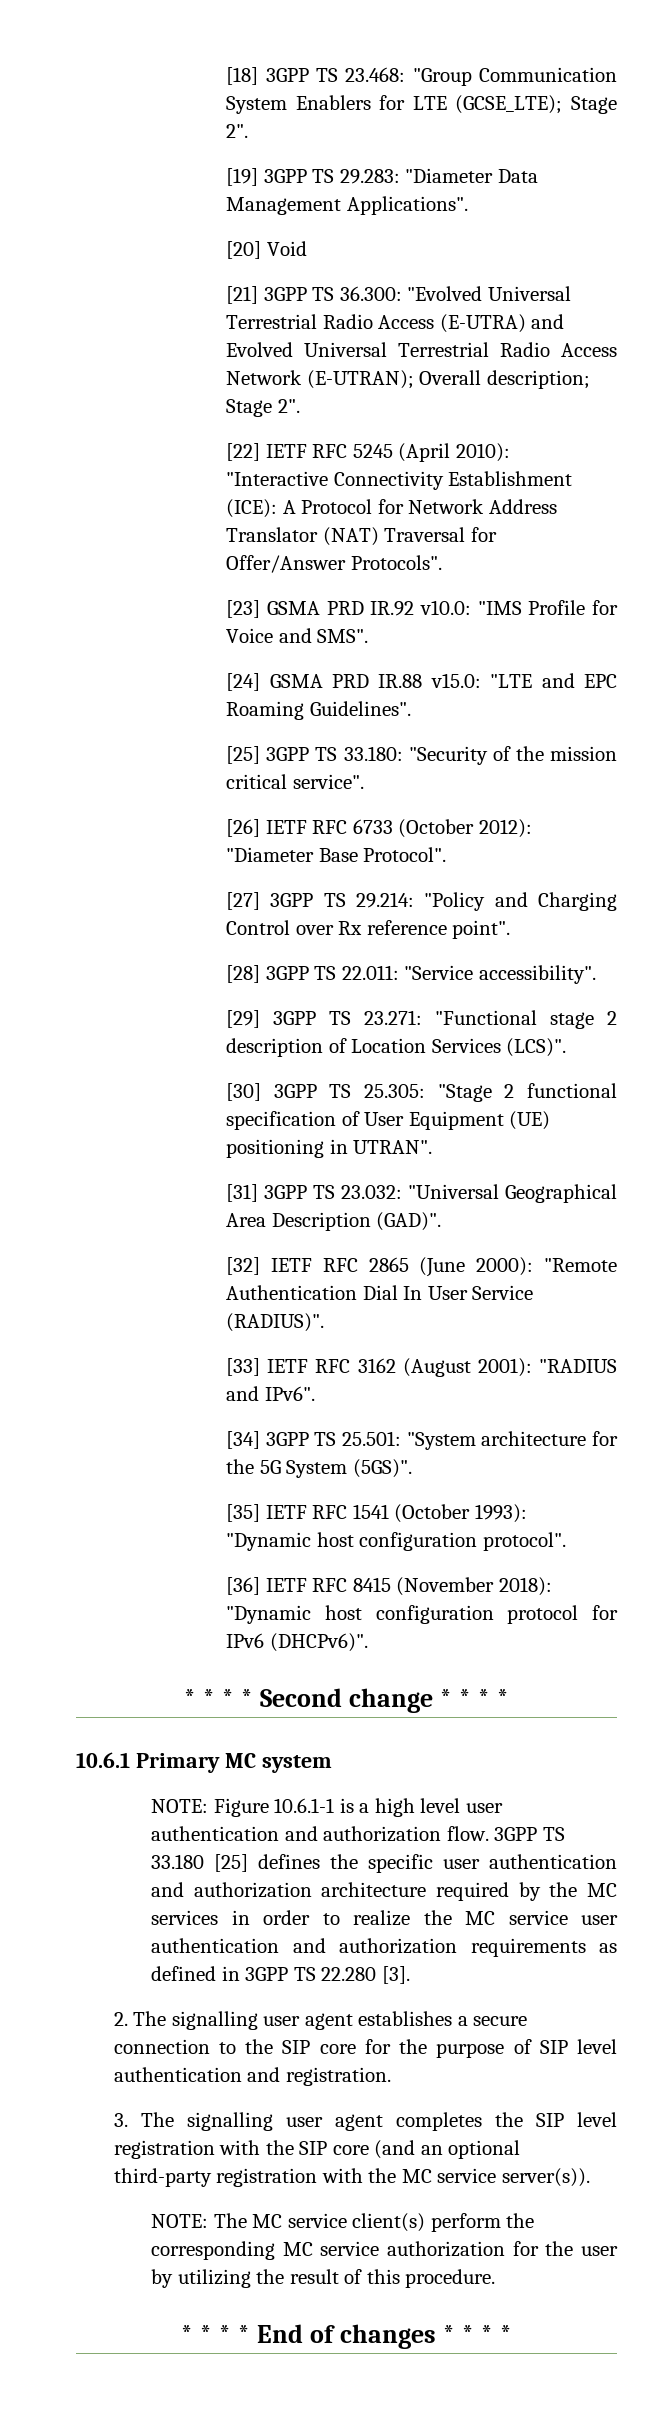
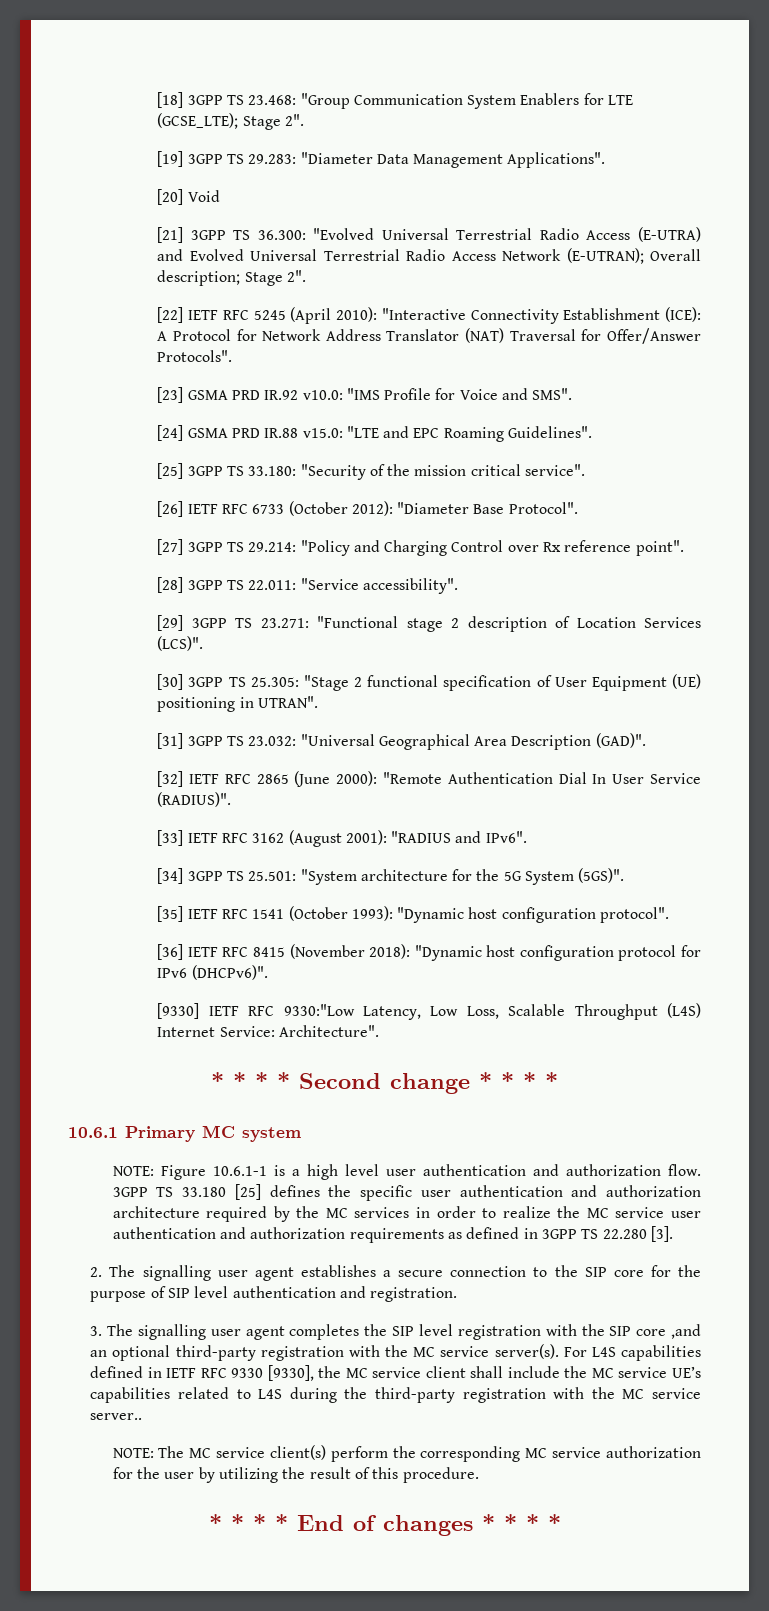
(368, 1642) none -> [157,1003,701,1020] [157,1025,379,1037] // [9330] IETF RFC 9330:"Low Latency, Low Loss, Scalable Throughput (L4S) Internet Service: Architecture".
[374,2140,416,2159] (and -> [670,1324,701,1339] ,and
[501,2168,590,2187] server(s)). -> [494,1344,702,1361] [90,1365,701,1381] [90,1387,701,1403] [90,1413,143,1420] server(s). For L4S capabilities defined in IETF RFC 9330 [9330], the MC service client shall include the MC service UE’s capabilities related to L4S during the third-party registration with the MC service server..

